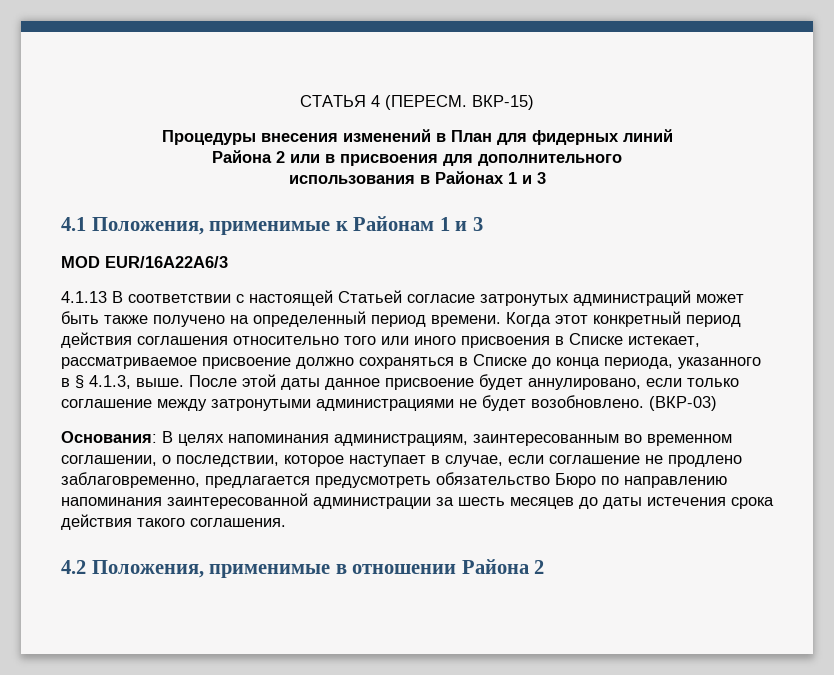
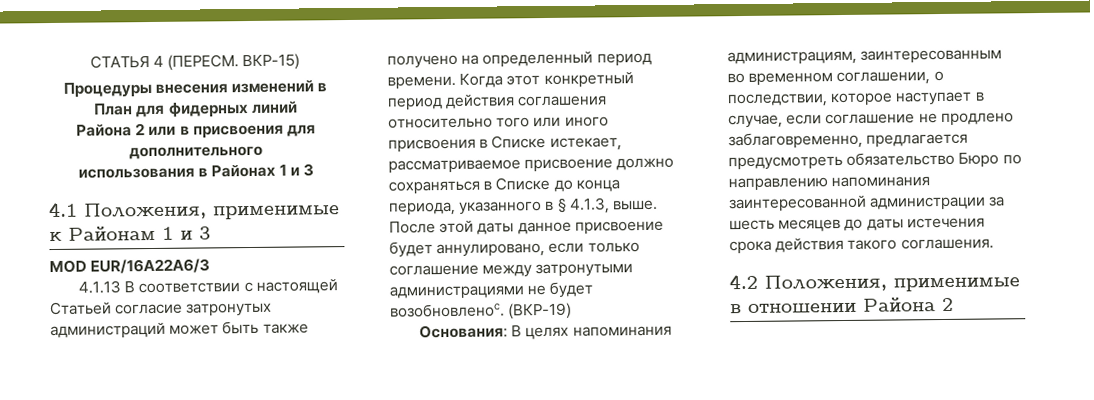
[531,395,717,411] возобновлено. (ВКР-03) -> [390,302,573,320] возобновленоc. (ВКР-19)

